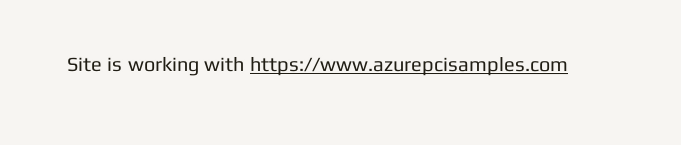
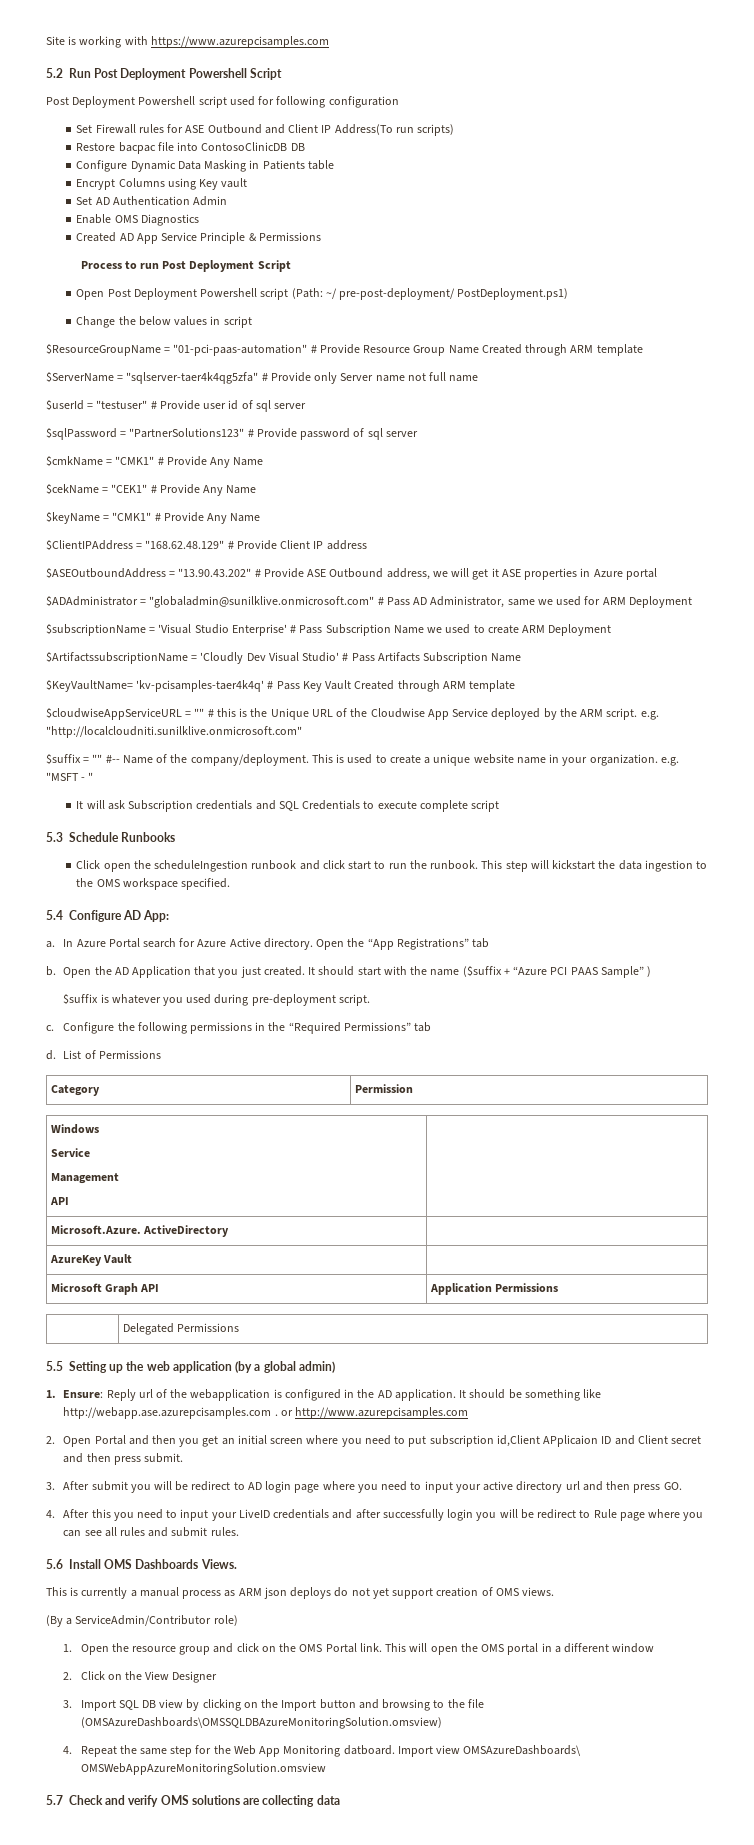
(569, 66) none -> [46,68,282,80] [46,96,399,108] [76,124,455,136] [76,142,305,154] [76,160,334,172] [76,178,248,190] [76,196,228,206] [76,214,199,226] [76,232,321,244] [80,260,291,272] [76,288,569,300] [76,316,252,328] [46,344,643,356] [46,372,479,384] [46,400,307,412] [46,428,418,440] [46,456,264,468] [46,484,257,496] [46,512,261,524] [46,540,367,550] [46,568,657,580] [46,596,692,608] [46,624,612,636] [46,652,522,664] [46,680,516,692] [46,708,659,720] [46,726,302,738] [46,754,679,766] [46,772,94,781] [76,800,500,812] [46,832,176,842] [76,860,708,872] [76,878,231,890] [46,910,170,922] [46,938,490,950] [46,966,652,978] [63,994,370,1006] [46,1022,432,1034] [46,1050,161,1060] [50,1085,100,1096] [354,1084,413,1093] [50,1124,99,1134] [50,1148,90,1157] [50,1173,119,1184] [49,1197,69,1205] [50,1225,230,1237] [49,1254,133,1266] [50,1283,160,1295] [429,1283,559,1295] [122,1323,240,1335] [46,1361,335,1373] [46,1389,602,1401] [63,1407,468,1419] [46,1435,702,1447] [63,1453,183,1465] [46,1481,682,1493] [46,1509,704,1521] [63,1527,239,1537] [46,1559,237,1569] [46,1587,555,1599] [46,1615,238,1627] [63,1643,655,1655] [63,1671,218,1683] [63,1699,484,1711] [80,1717,442,1729] [63,1745,582,1757] [80,1763,326,1775] [46,1795,340,1807] // 5.2 Run Post Deployment Powershell Script // Post Deployment Powershell script used for following configuration // Set Firewall rules for ASE Outbound and Client IP Address(To run scripts) // Restore bacpac file into ContosoClinicDB DB // Configure Dynamic Data Masking in Patients table // Encrypt Columns using Key vault // Set AD Authentication Admin // Enable OMS Diagnostics // Created AD App Service Principle & Permissions // Process to run Post Deployment Script // Open Post Deployment Powershell script (Path: ~/ pre-post-deployment/ PostDeployment.ps1) // Change the below values in script // $ResourceGroupName = "01-pci-paas-automation" # Provide Resource Group Name Created through ARM template // $ServerName = "sqlserver-taer4k4qg5zfa" # Provide only Server name not full name // $userId = "testuser" # Provide user id of sql server // $sqlPassword = "PartnerSolutions123" # Provide password of sql server // $cmkName = "CMK1" # Provide Any Name // $cekName = "CEK1" # Provide Any Name // $keyName = "CMK1" # Provide Any Name // $ClientIPAddress = "168.62.48.129" # Provide Client IP address // $ASEOutboundAddress = "13.90.43.202" # Provide ASE Outbound address, we will get it ASE properties in Azure portal // $ADAdministrator = "globaladmin@sunilklive.onmicrosoft.com" # Pass AD Administrator, same we used for ARM Deployment // $subscriptionName = 'Visual Studio Enterprise' # Pass Subscription Name we used to create ARM Deployment // $ArtifactssubscriptionName = 'Cloudly Dev Visual Studio' # Pass Artifacts Subscription Name // $KeyVaultName= 'kv-pcisamples-taer4k4q' # Pass Key Vault Created through ARM template // $cloudwiseAppServiceURL = "" # this is the Unique URL of the Cloudwise App Service deployed by the ARM script. e.g. "http://localcloudniti.sunilklive.onmicrosoft.com" // $suffix = "" #-- Name of the company/deployment. This is used to create a unique website name in your organization. e.g. "MSFT - " // It will ask Subscription credentials and SQL Credentials to execute complete script // 5.3 Schedule Runbooks // Click open the scheduleIngestion runbook and click start to run the runbook. This step will kickstart the data ingestion to the OMS workspace specified. // 5.4 Configure AD App: // a. In Azure Portal search for Azure Active directory. Open the “App Registrations” tab // b. Open the AD Application that you just created. It should start with the name ($suffix + “Azure PCI PAAS Sample” ) // $suffix is whatever you used during pre-deployment script. // c. Configure the following permissions in the “Required Permissions” tab // d. List of Permissions // Category | Permission // Windows // Service // Management // API | // Microsoft.Azure. ActiveDirectory | // AzureKey Vault | // Microsoft Graph API | Application Permissions // | Delegated Permissions // 5.5 Setting up the web application (by a global admin) // 1. Ensure: Reply url of the webapplication is configured in the AD application. It should be something like http://webapp.ase.azurepcisamples.com . or http://www.azurepcisamples.com // 2. Open Portal and then you get an initial screen where you need to put subscription id,Client APplicaion ID and Client secret and then press submit. // 3. After submit you will be redirect to AD login page where you need to input your active directory url and then press GO. // 4. After this you need to input your LiveID credentials and after successfully login you will be redirect to Rule page where you can see all rules and submit rules. // 5.6 Install OMS Dashboards Views. // This is currently a manual process as ARM json deploys do not yet support creation of OMS views. // (By a ServiceAdmin/Contributor role) // 1. Open the resource group and click on the OMS Portal link. This will open the OMS portal in a different window // 2. Click on the View Designer // 3. Import SQL DB view by clicking on the Import button and browsing to the file (OMSAzureDashboards\OMSSQLDBAzureMonitoringSolution.omsview) // 4. Repeat the same step for the Web App Monitoring datboard. Import view OMSAzureDashboards\ OMSWebAppAzureMonitoringSolution.omsview // 5.7 Check and verify OMS solutions are collecting data

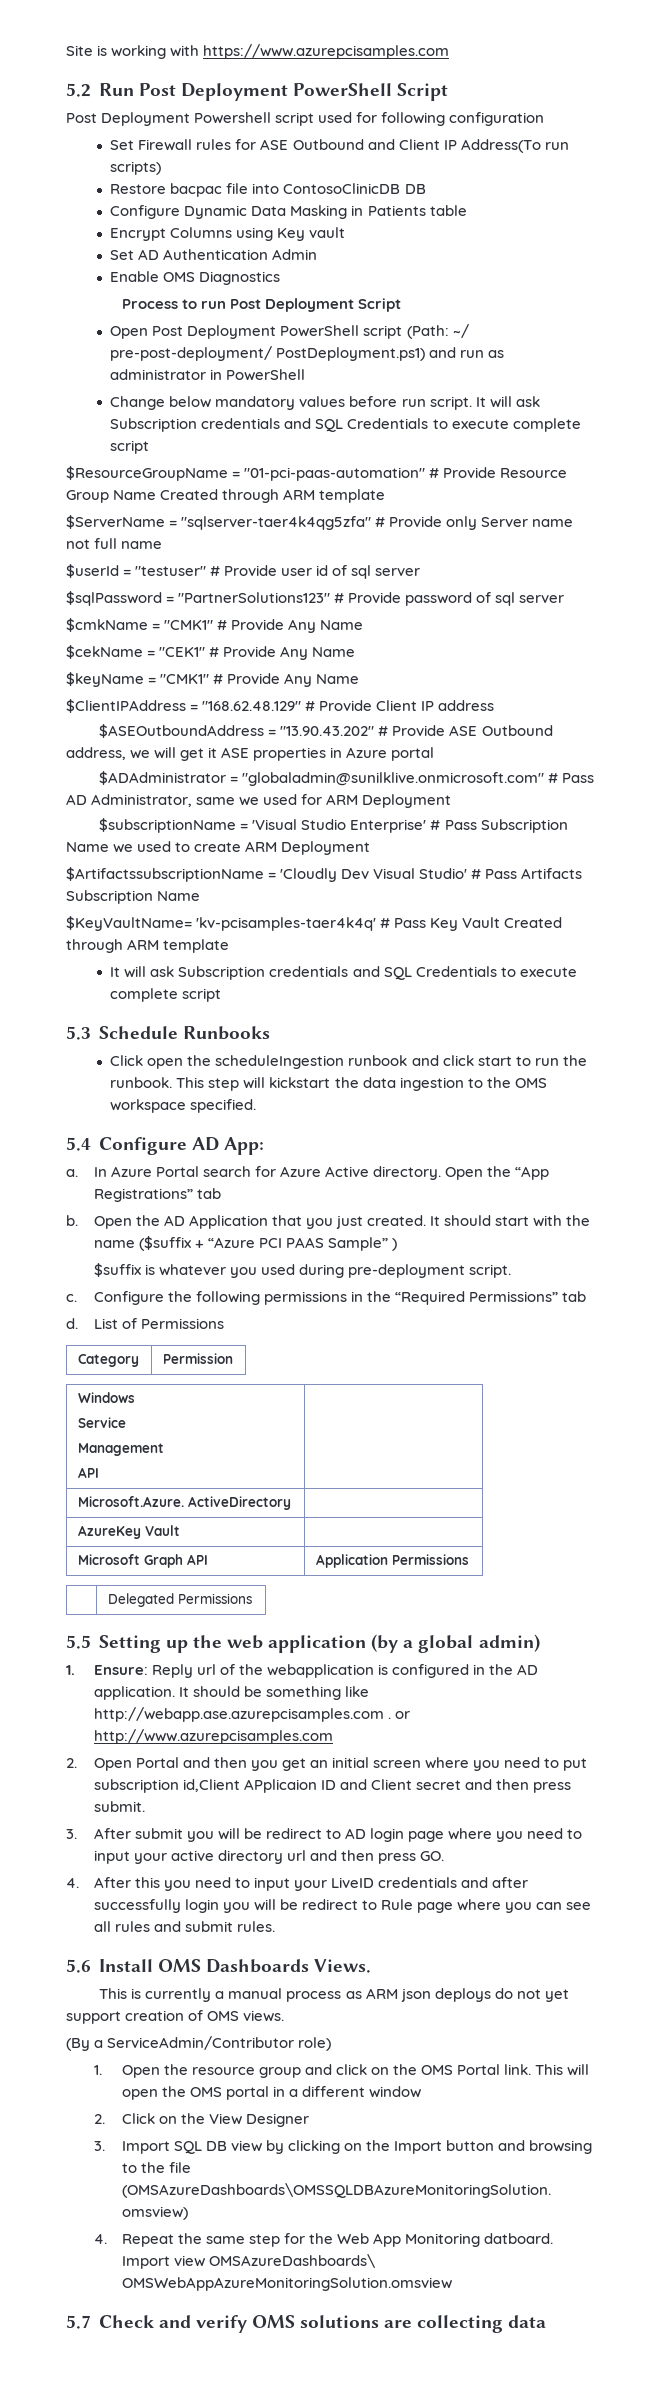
[188,68,247,78] Powershell -> [292,83,392,96] PowerShell
[76,232,321,244] // Created AD App Service Principle & Permissions -> (281, 278) none
[200,288,258,297] Powershell -> [280,325,360,337] PowerShell
[76,316,221,328] // Change the below values in -> [429,347,505,358] [110,369,306,381] [110,396,540,410] [110,418,581,432] and run as administrator in PowerShell // Change below mandatory values before run script. It will ask Subscription credentials and SQL Credentials to execute complete
[46,708,659,720] [46,726,302,738] [46,754,679,766] [46,772,94,781] // $cloudwiseAppServiceURL = "" # this is the Unique URL of the Cloudwise App Service deployed by the ARM script. e.g. "http://localcloudniti.sunilklive.onmicrosoft.com" // $suffix = "" #-- Name of the company/deployment. This is used to create a unique website name in your organization. e.g. "MSFT - " -> (230, 946) none

